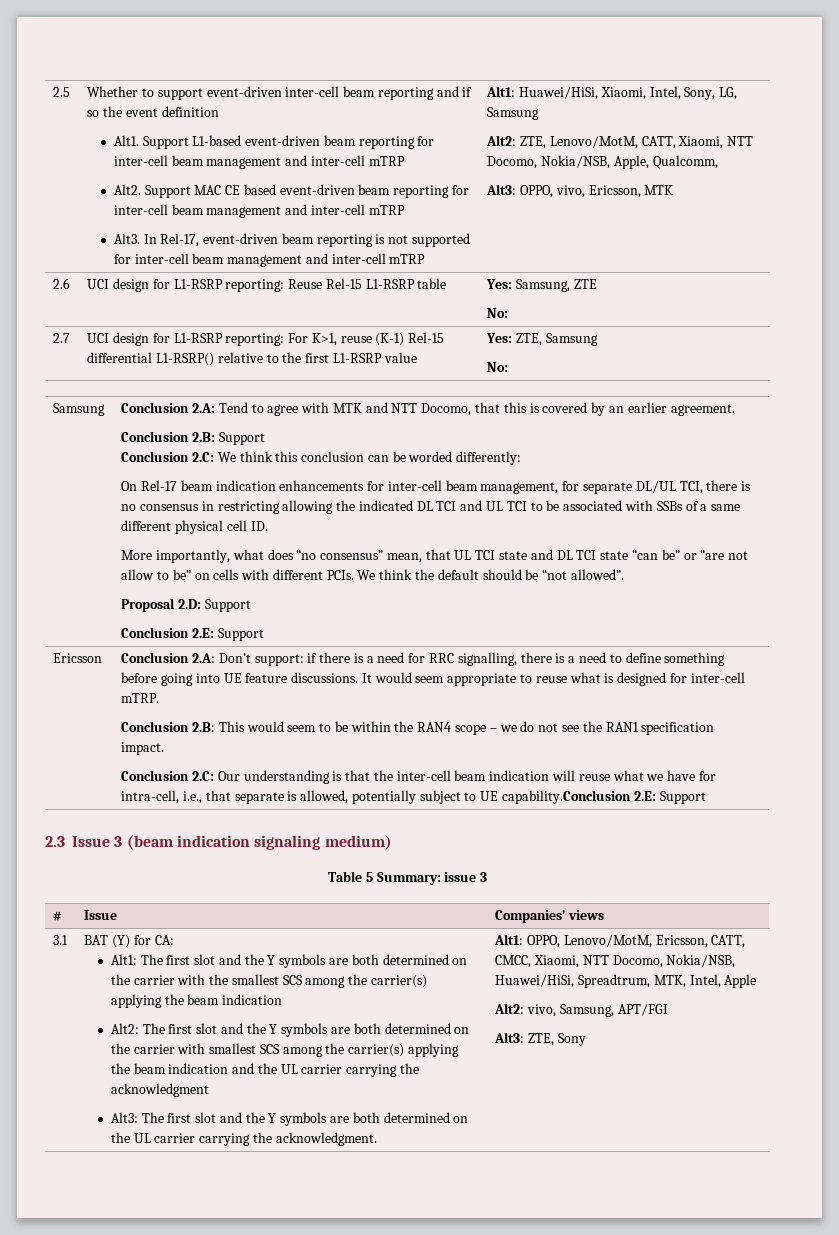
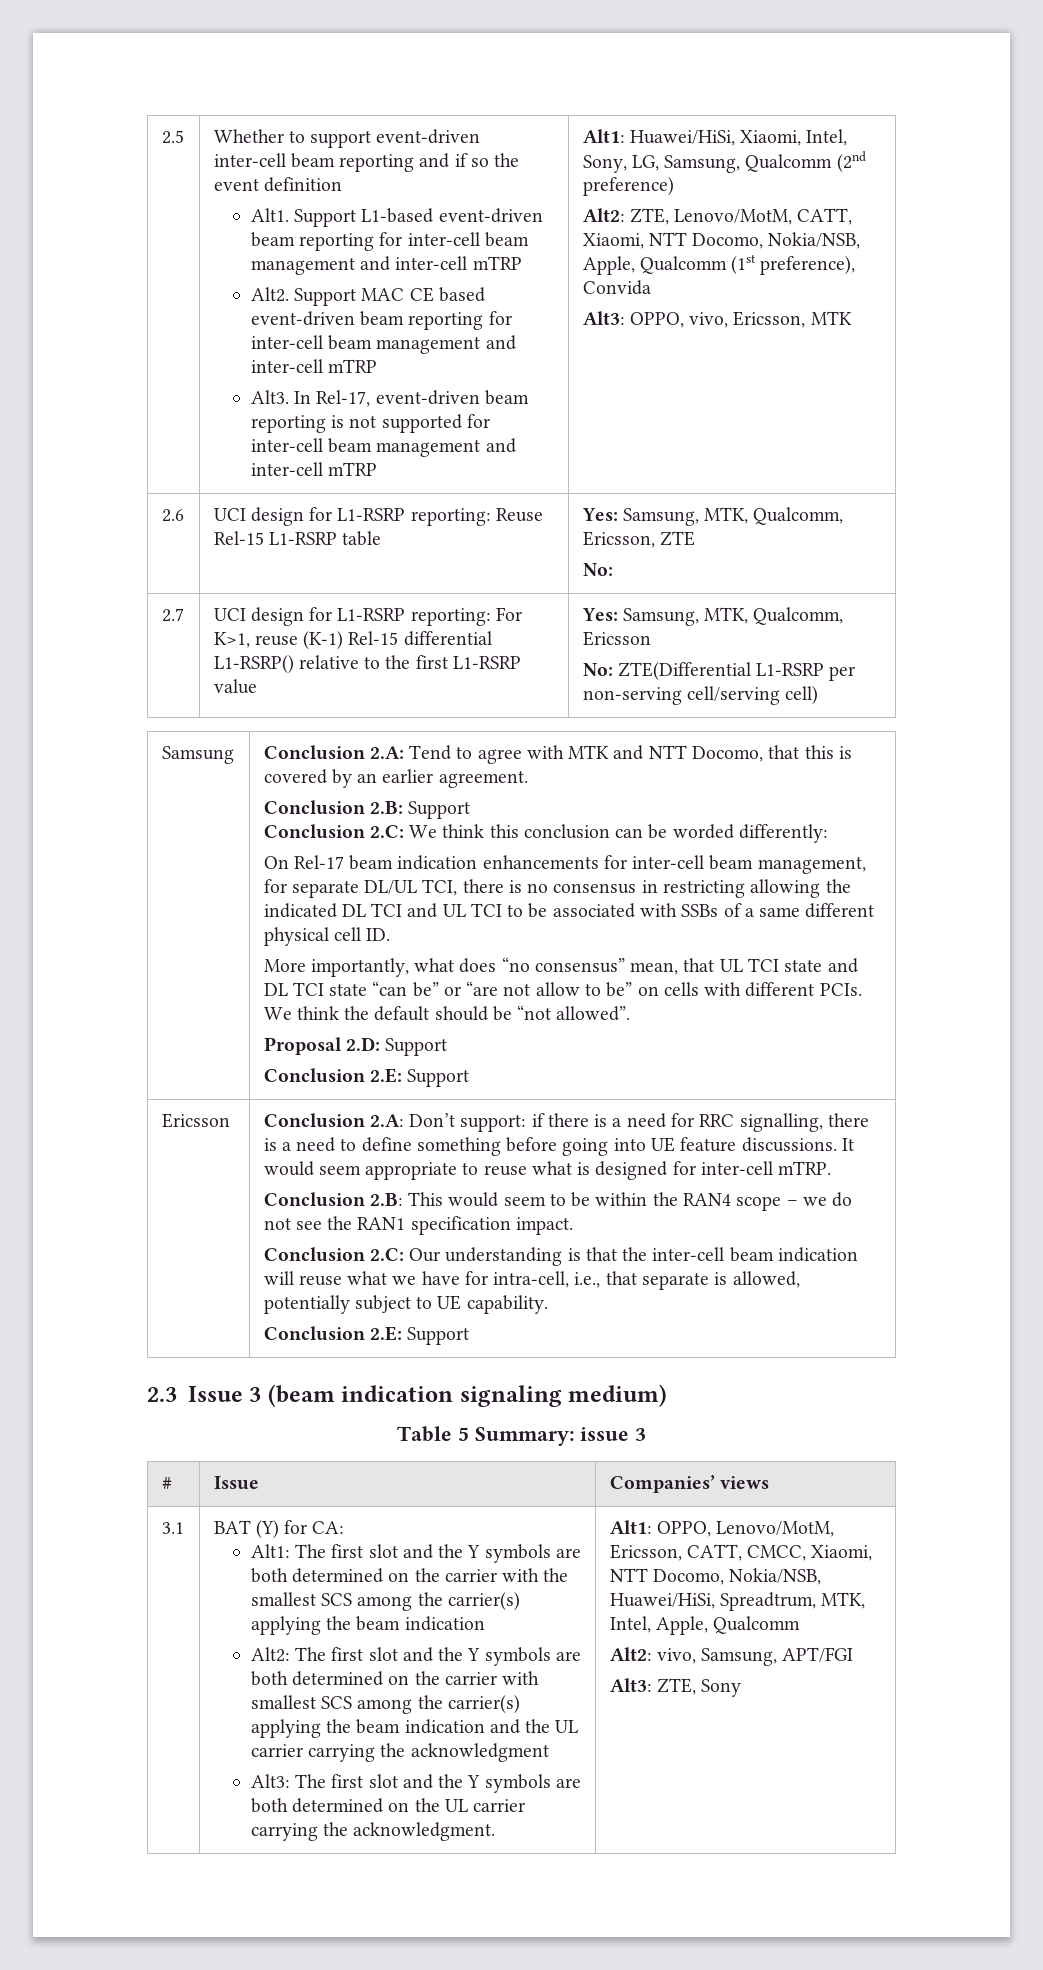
[487,107,540,120] Samsung -> [664,151,866,173] [582,177,674,196] Samsung, Qualcomm (2nd preference)
[652,155,718,169] Qualcomm, -> [639,254,856,275] [582,280,651,295] Qualcomm (1st preference), Convida
(571, 285) none -> [704,507,844,525] [582,531,655,548] MTK, Qualcomm, Ericsson,
[516,333,598,346] [487,362,509,372] ZTE, Samsung // No: -> [622,607,844,626] [582,631,651,646] [582,662,856,681] [582,686,819,705] Samsung, MTK, Qualcomm, Ericsson // No: ZTE(Differential L1-RSRP per non-serving cell/serving cell)
[502,790,632,804] capability.Conclusion -> [466,1295,548,1314] [263,1326,365,1341] capability. // Conclusion
[724,974,757,988] Apple -> [655,1616,801,1635] Apple, Qualcomm

